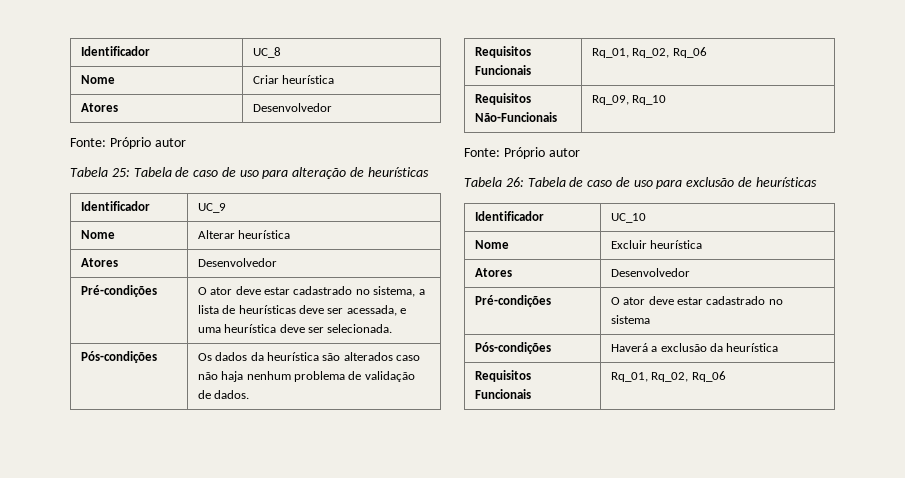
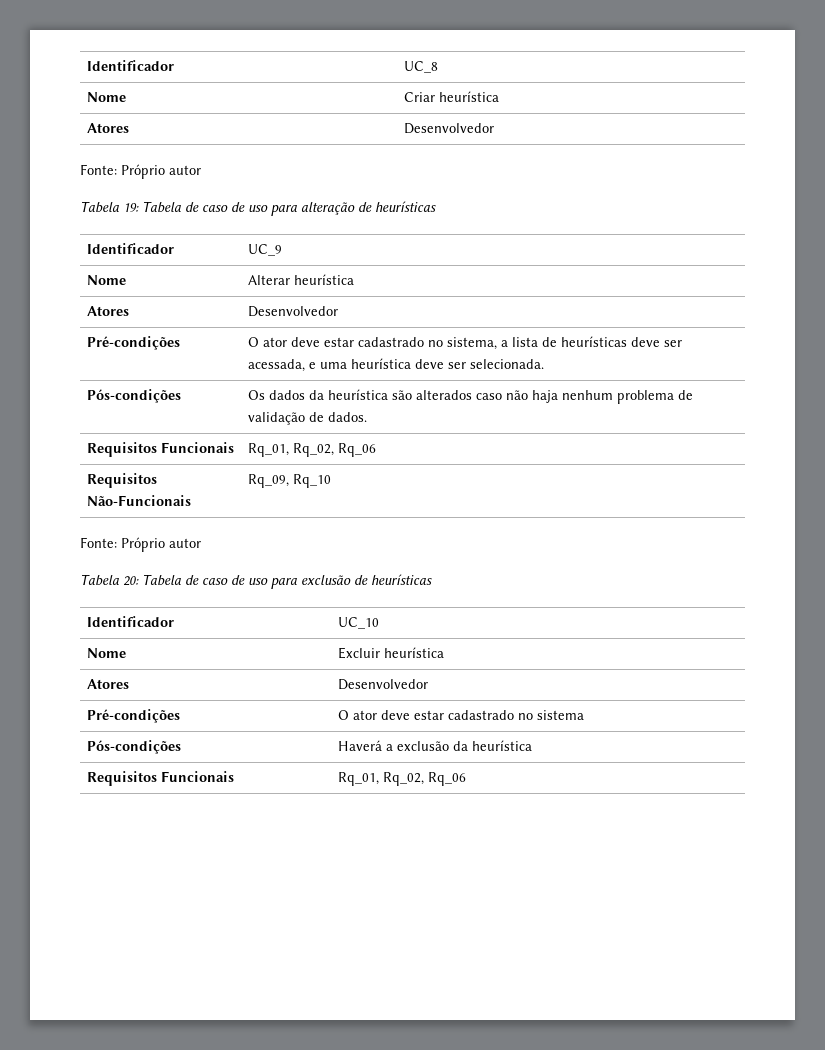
[111,168,130,177] 25: -> [123,203,139,212] 19:
[505,177,524,187] 26: -> [123,576,139,586] 20:

